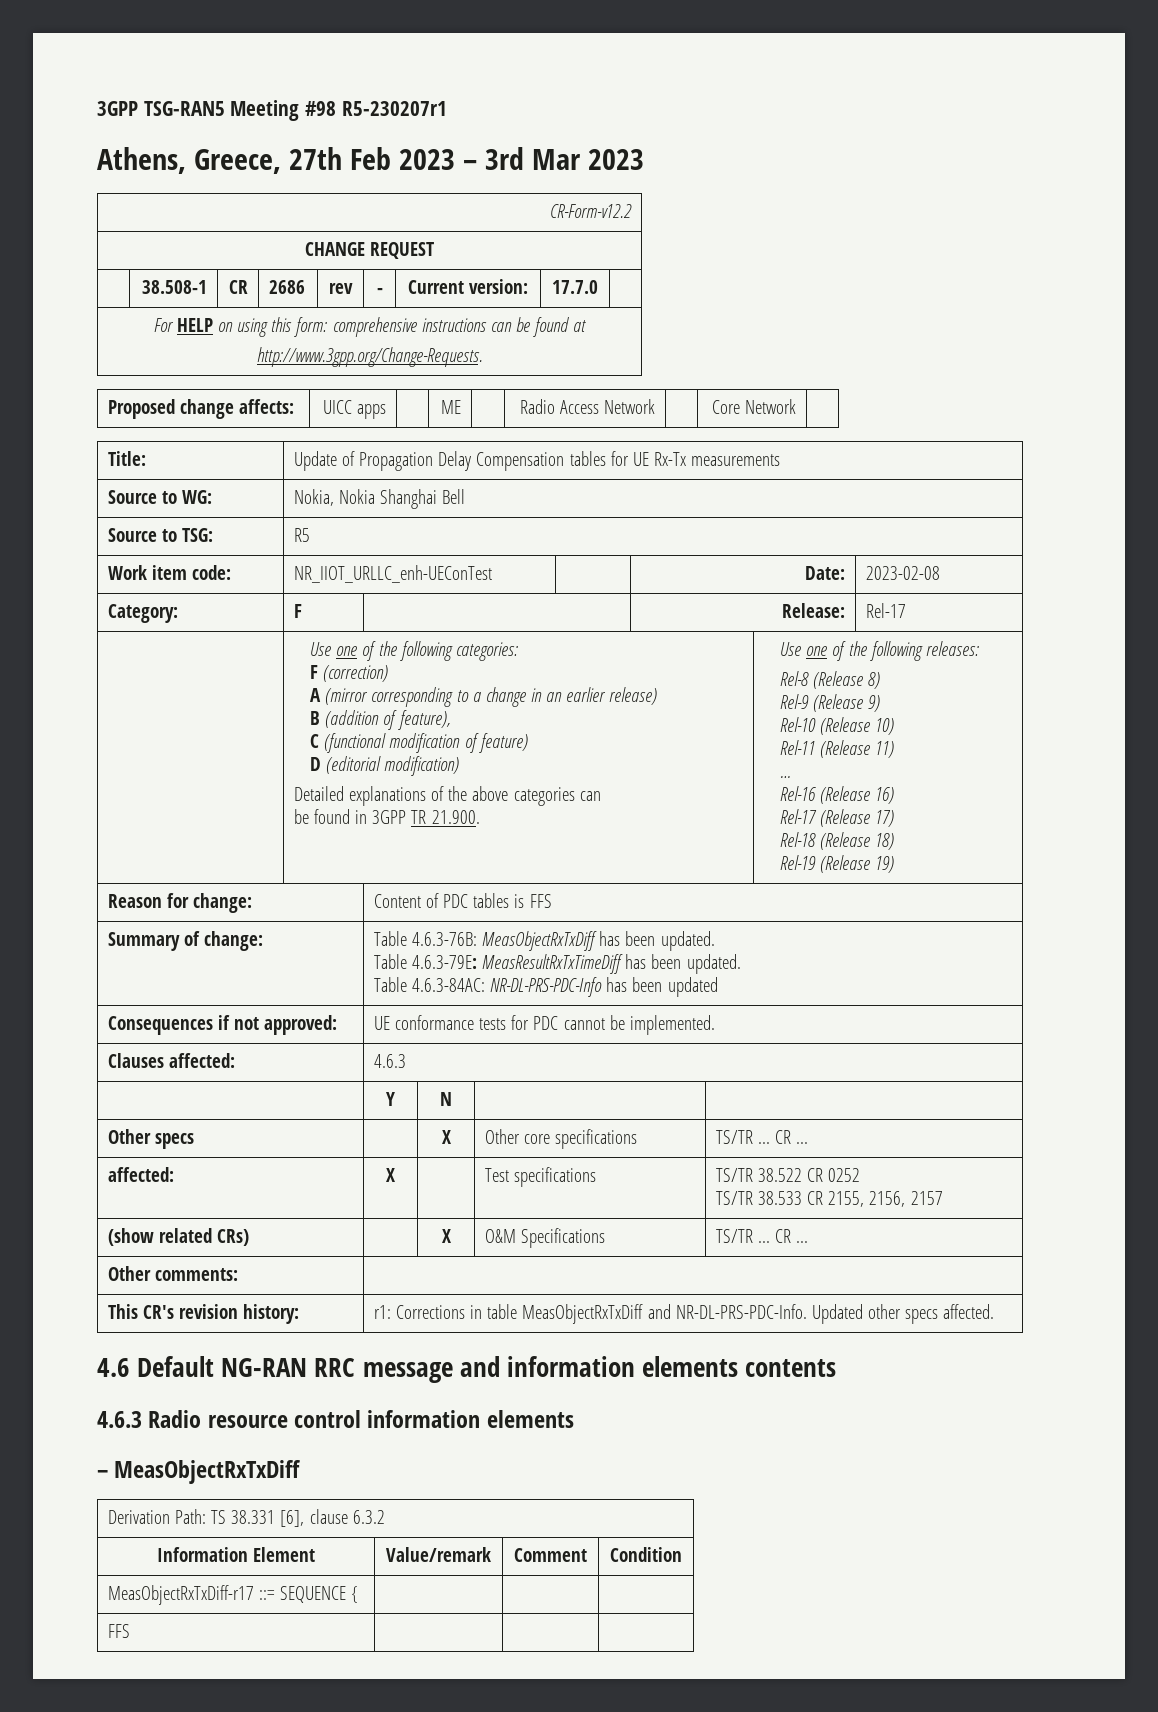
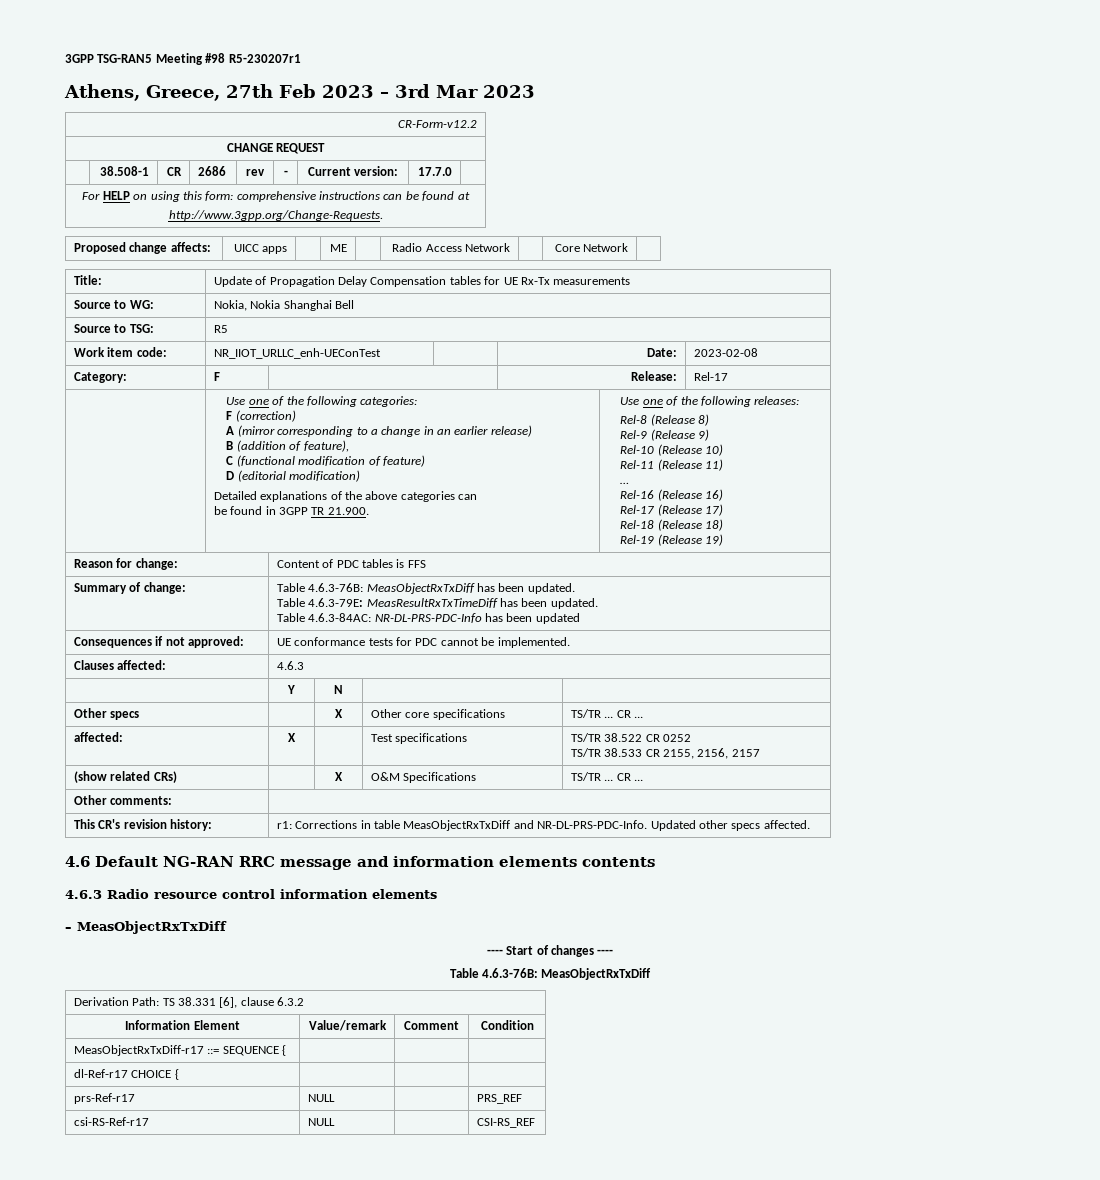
(302, 1472) none -> [486,945,614,957] [449,968,652,980] // ---- Start of changes ---- // Table 4.6.3-76B: MeasObjectRxTxDiff
[107,1624,130,1638] FFS | | | -> [73,1069,179,1080] [73,1093,135,1104] [307,1094,335,1102] [476,1094,522,1104] [73,1117,149,1126] [307,1118,335,1126] [476,1118,535,1128] dl-Ref-r17 CHOICE { | | | // prs-Ref-r17 | NULL | | PRS_REF // csi-RS-Ref-r17 | NULL | | CSI-RS_REF

